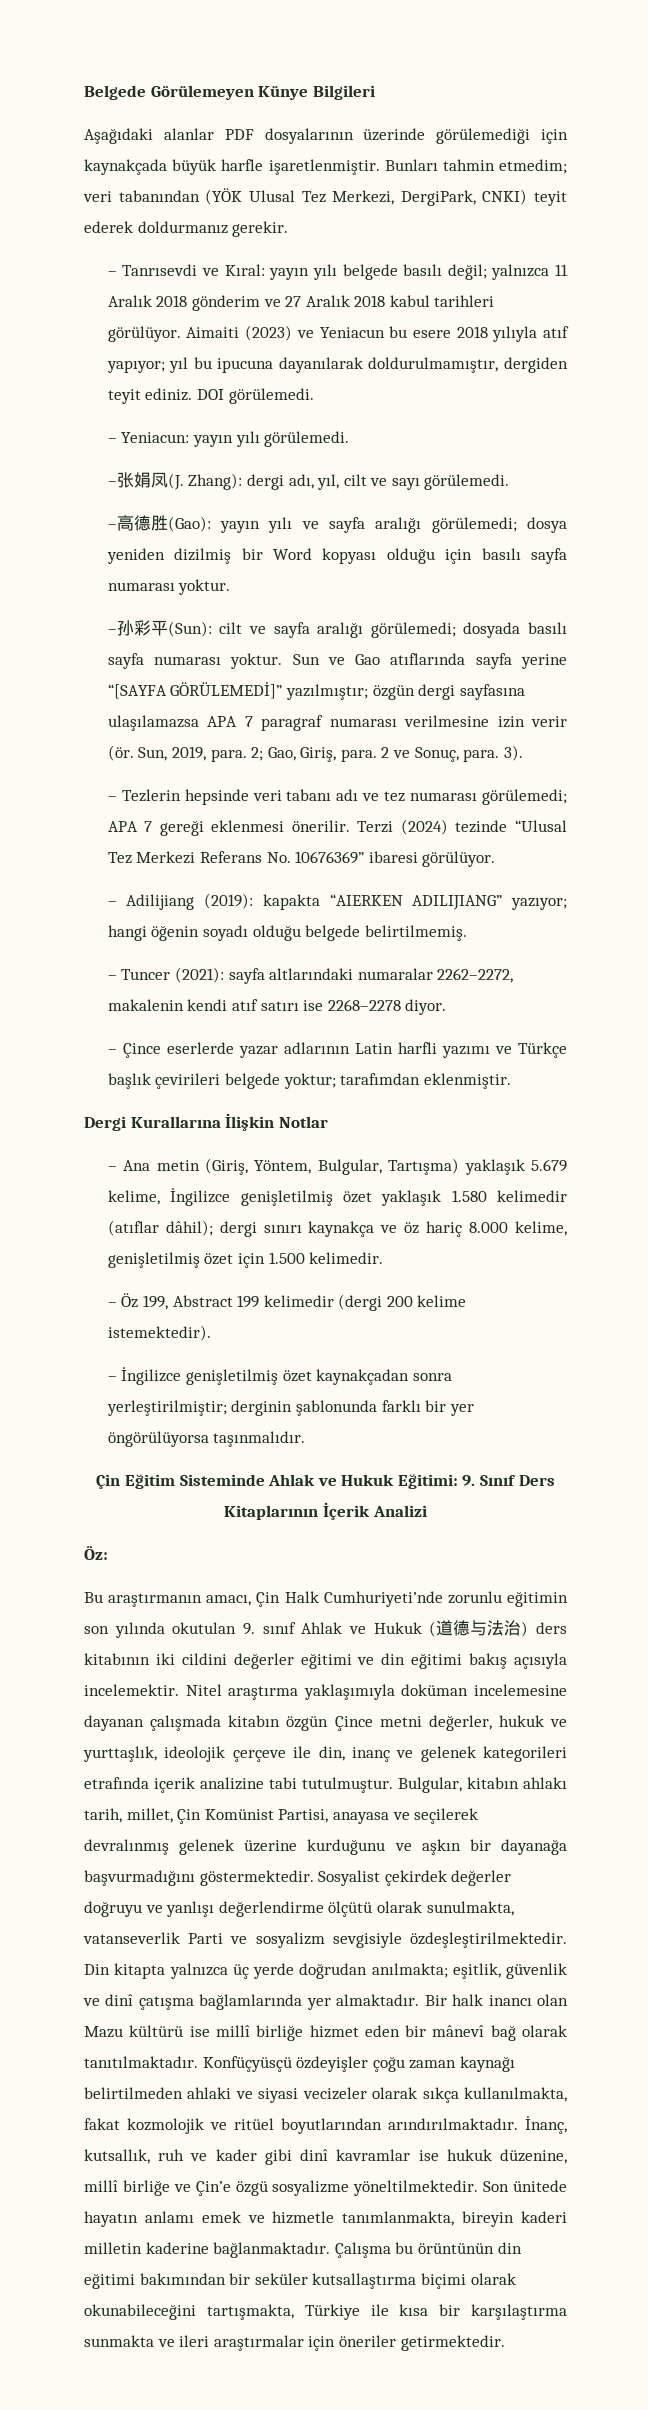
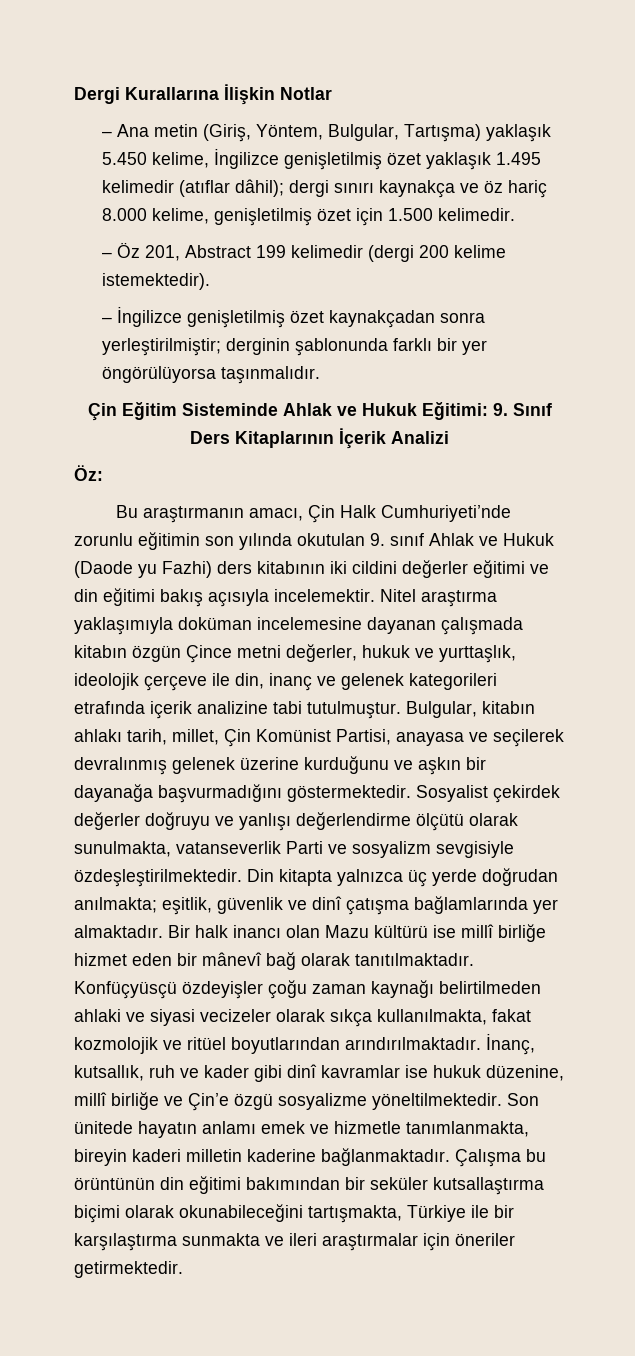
[84,85,375,100] [84,128,568,144] [84,159,567,175] [83,188,567,206] [84,221,289,237] [107,264,568,280] [107,295,495,311] [107,325,569,342] [106,357,568,373] [107,388,314,404] [107,431,350,447] [107,472,510,490] [107,515,567,533] [106,548,567,564] [107,579,231,595] [107,620,567,638] [107,653,567,669] [107,682,525,700] [107,715,567,731] [107,745,523,762] [107,789,567,805] [107,819,567,836] [107,851,496,867] [107,893,567,910] [107,925,467,941] [107,967,514,984] [107,999,447,1015] [107,1042,568,1058] [107,1073,511,1089] Belgede Görülemeyen Künye Bilgileri // Aşağıdaki alanlar PDF dosyalarının üzerinde görülemediği için kaynakçada büyük harfle işaretlenmiştir. Bunları tahmin etmedim; veri tabanından (YÖK Ulusal Tez Merkezi, DergiPark, CNKI) teyit ederek doldurmanız gerekir. // – Tanrısevdi ve Kıral: yayın yılı belgede basılı değil; yalnızca 11 Aralık 2018 gönderim ve 27 Aralık 2018 kabul tarihleri görülüyor. Aimaiti (2023) ve Yeniacun bu esere 2018 yılıyla atıf yapıyor; yıl bu ipucuna dayanılarak doldurulmamıştır, dergiden teyit ediniz. DOI görülemedi. // – Yeniacun: yayın yılı görülemedi. // –张娟凤(J. Zhang): dergi adı, yıl, cilt ve sayı görülemedi. // –高德胜(Gao): yayın yılı ve sayfa aralığı görülemedi; dosya yeniden dizilmiş bir Word kopyası olduğu için basılı sayfa numarası yoktur. // –孙彩平(Sun): cilt ve sayfa aralığı görülemedi; dosyada basılı sayfa numarası yoktur. Sun ve Gao atıflarında sayfa yerine “[SAYFA GÖRÜLEMEDİ]” yazılmıştır; özgün dergi sayfasına ulaşılamazsa APA 7 paragraf numarası verilmesine izin verir (ör. Sun, 2019, para. 2; Gao, Giriş, para. 2 ve Sonuç, para. 3). // – Tezlerin hepsinde veri tabanı adı ve tez numarası görülemedi; APA 7 gereği eklenmesi önerilir. Terzi (2024) tezinde “Ulusal Tez Merkezi Referans No. 10676369” ibaresi görülüyor. // – Adilijiang (2019): kapakta “AIERKEN ADILIJIANG” yazıyor; hangi öğenin soyadı olduğu belgede belirtilmemiş. // – Tuncer (2021): sayfa altlarındaki numaralar 2262–2272, makalenin kendi atıf satırı ise 2268–2278 diyor. // – Çince eserlerde yazar adlarının Latin harfli yazımı ve Türkçe başlık çevirileri belgede yoktur; tarafımdan eklenmiştir. // -> (74, 95) none
[531,1159,567,1172] 5.679 -> [101,152,147,165] 5.450
[451,1190,487,1202] 1.580 -> [495,152,541,165] 1.495
[142,1295,168,1310] 199, -> [144,245,180,261] 201,
[429,1620,529,1637] (道德与法治) -> [74,561,212,578] (Daode yu Fazhi)
[399,2304,429,2316] kısa -> (489, 1211) none

